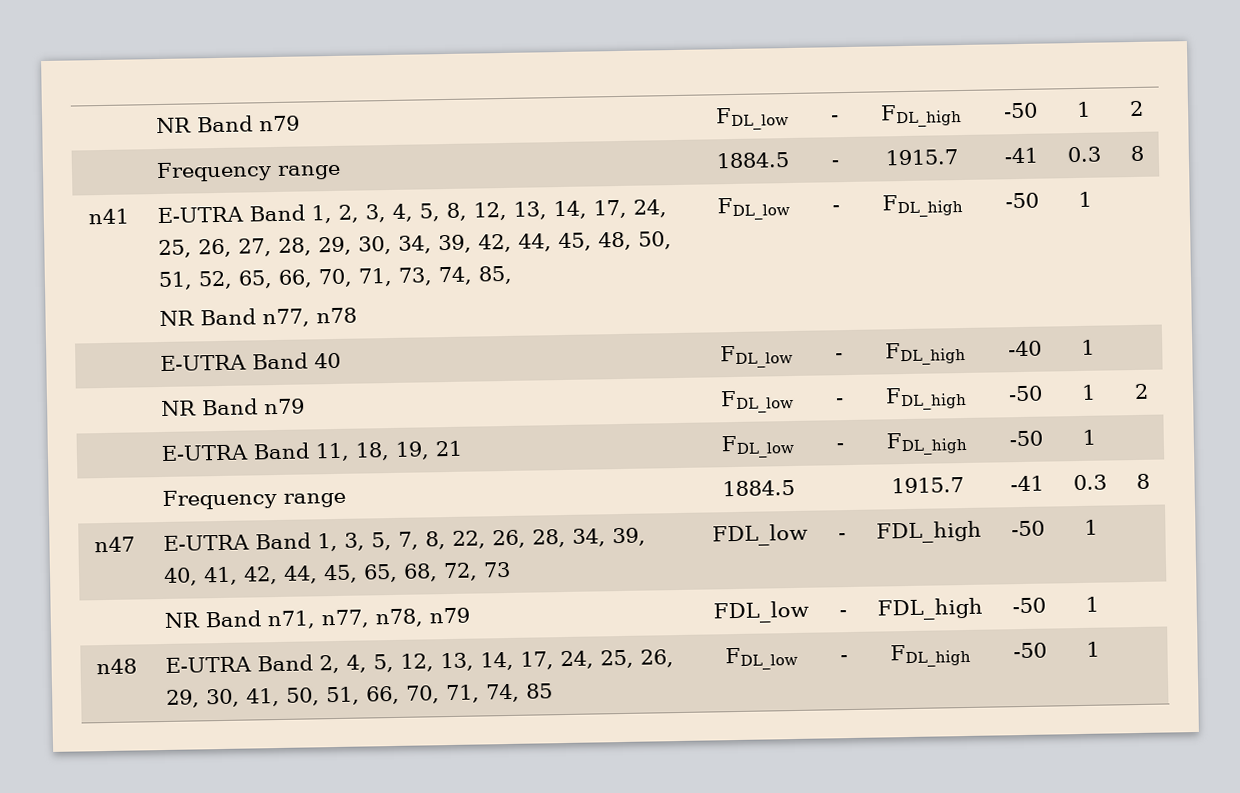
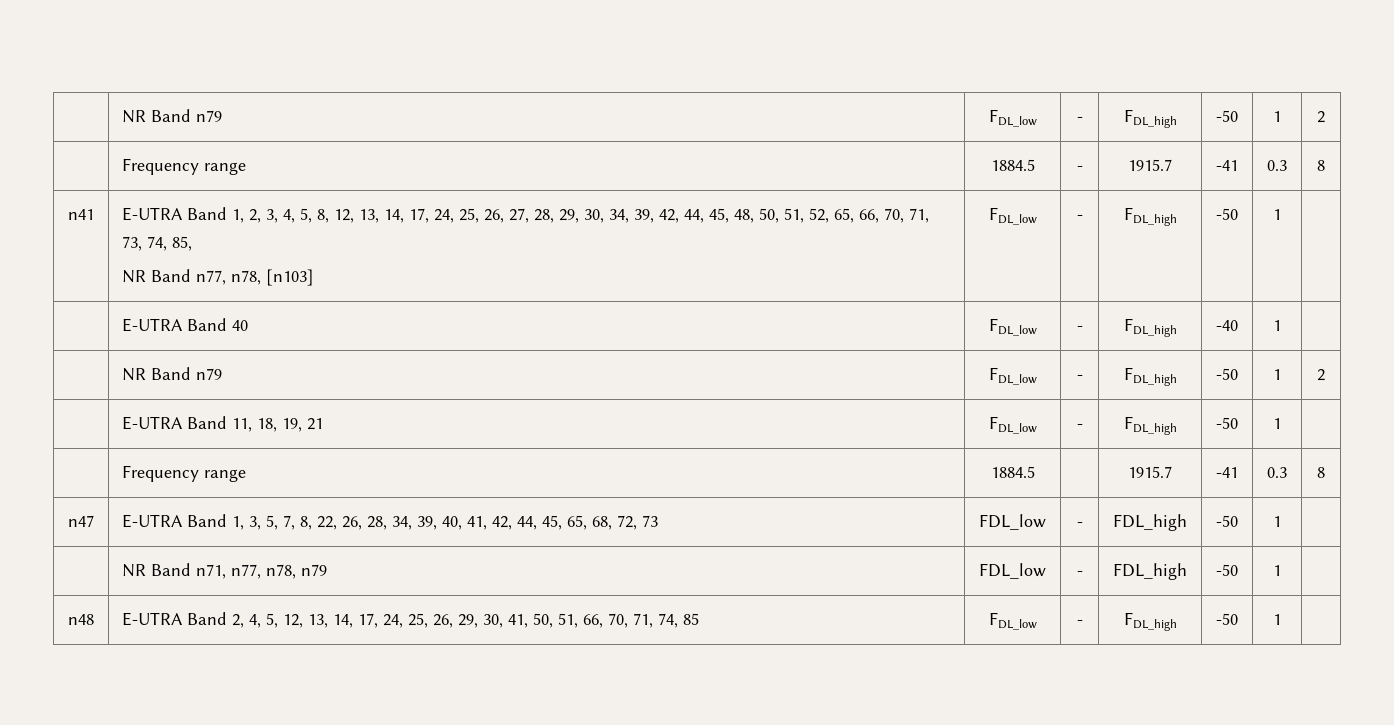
[315,307,357,324] n78 -> [231,269,315,286] n78, [n103]

